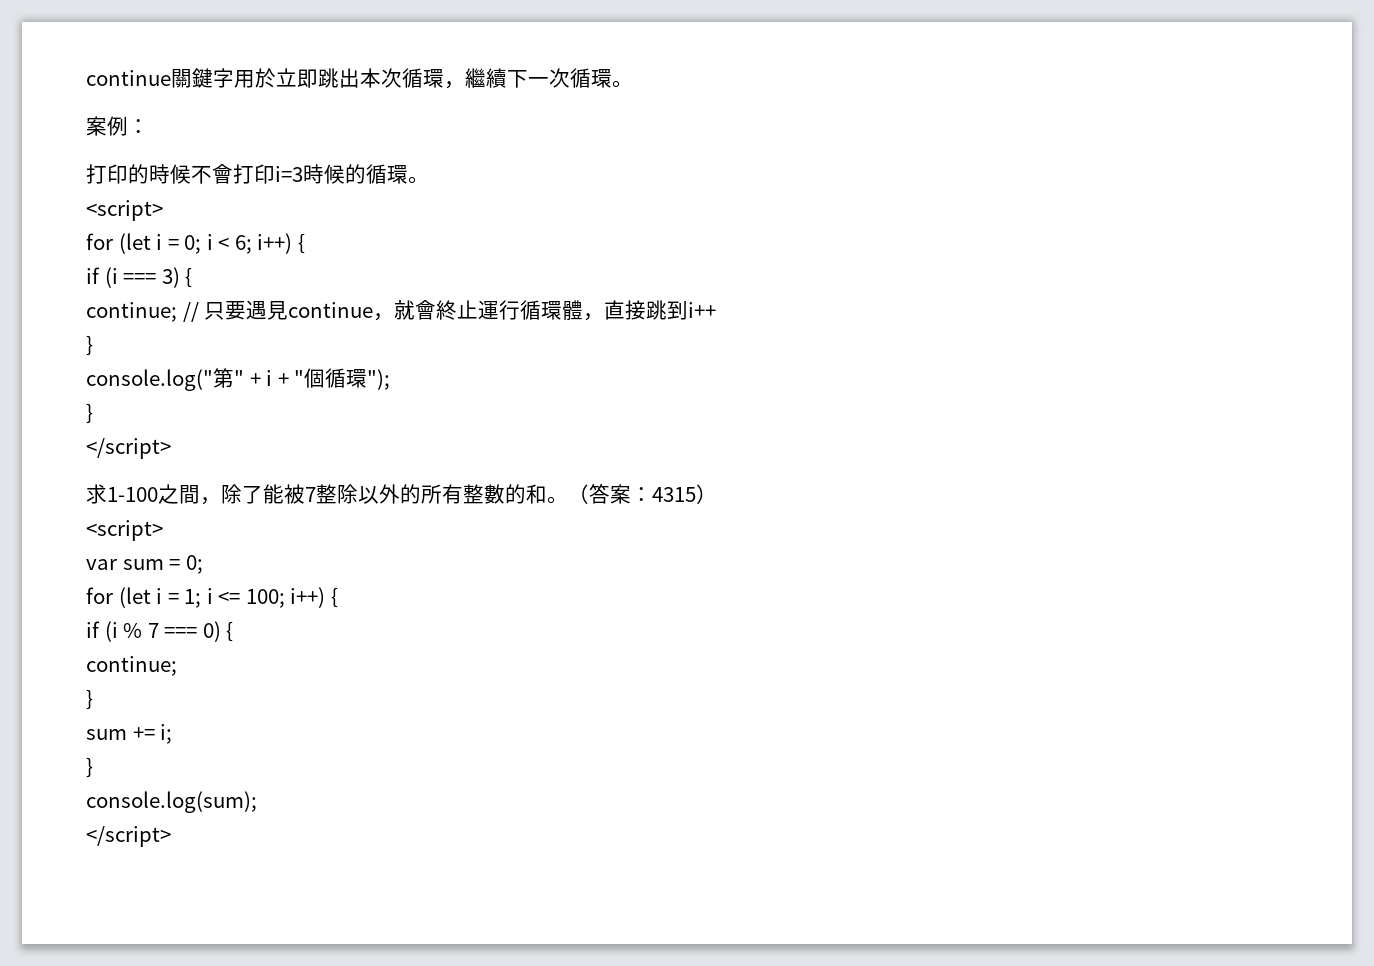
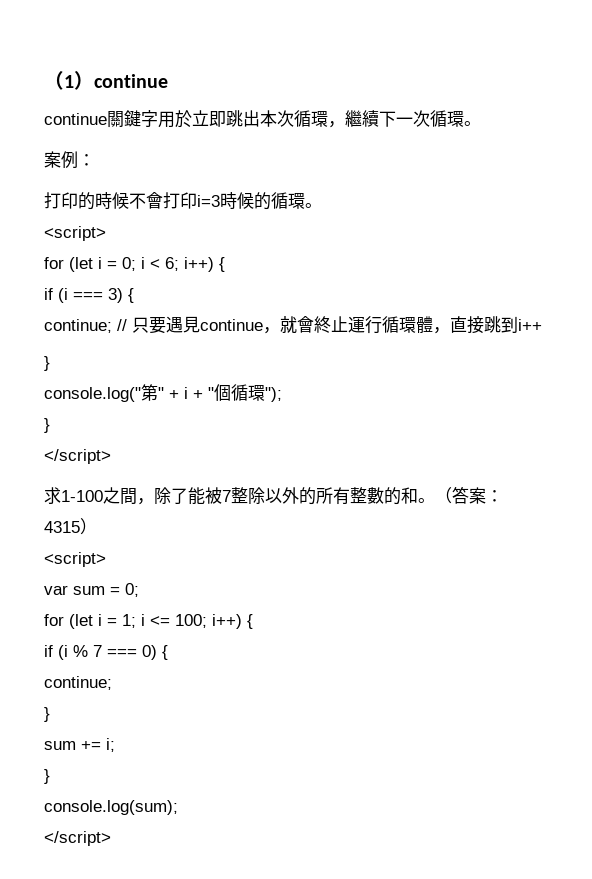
(86, 78) none -> [44,71,168,90] （1）continue //

